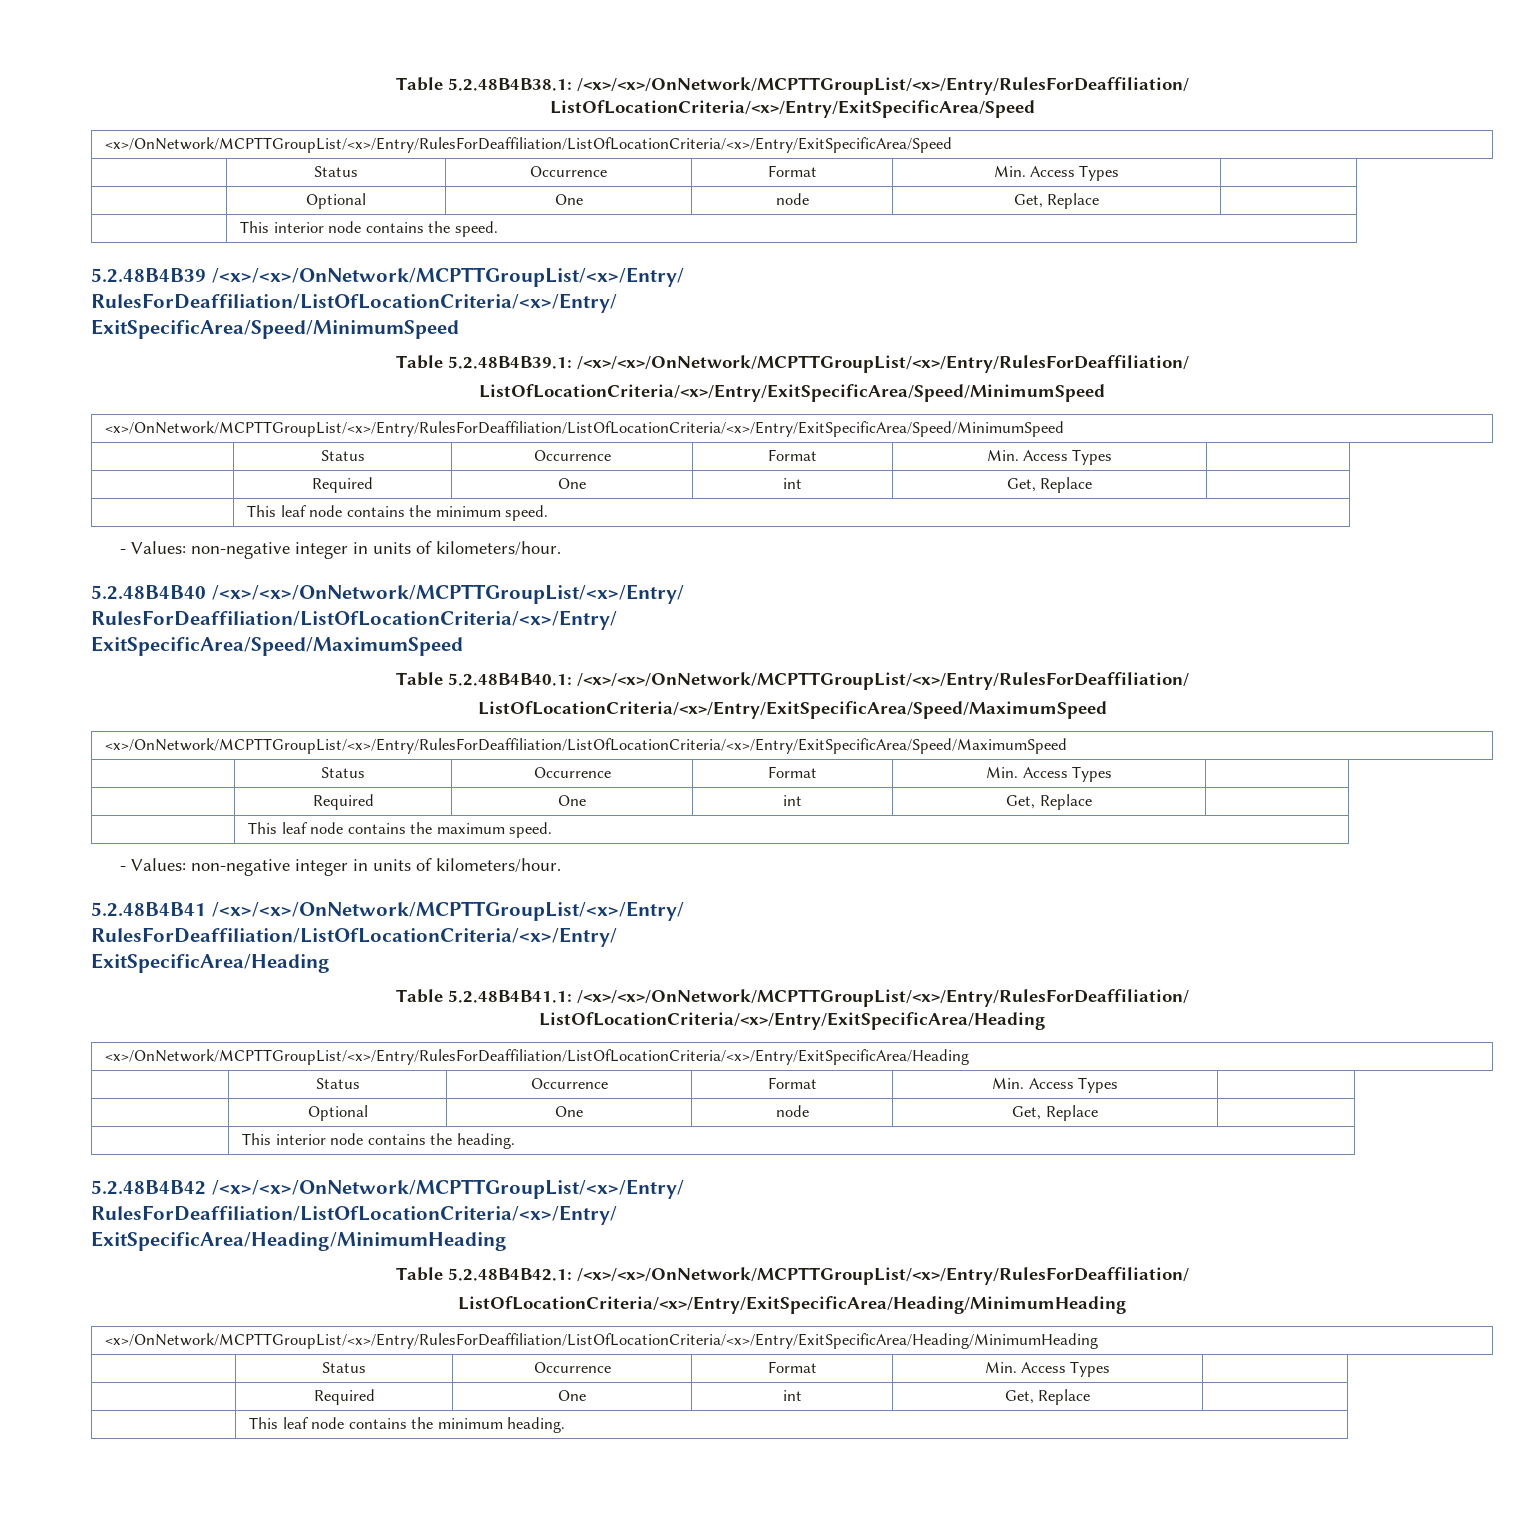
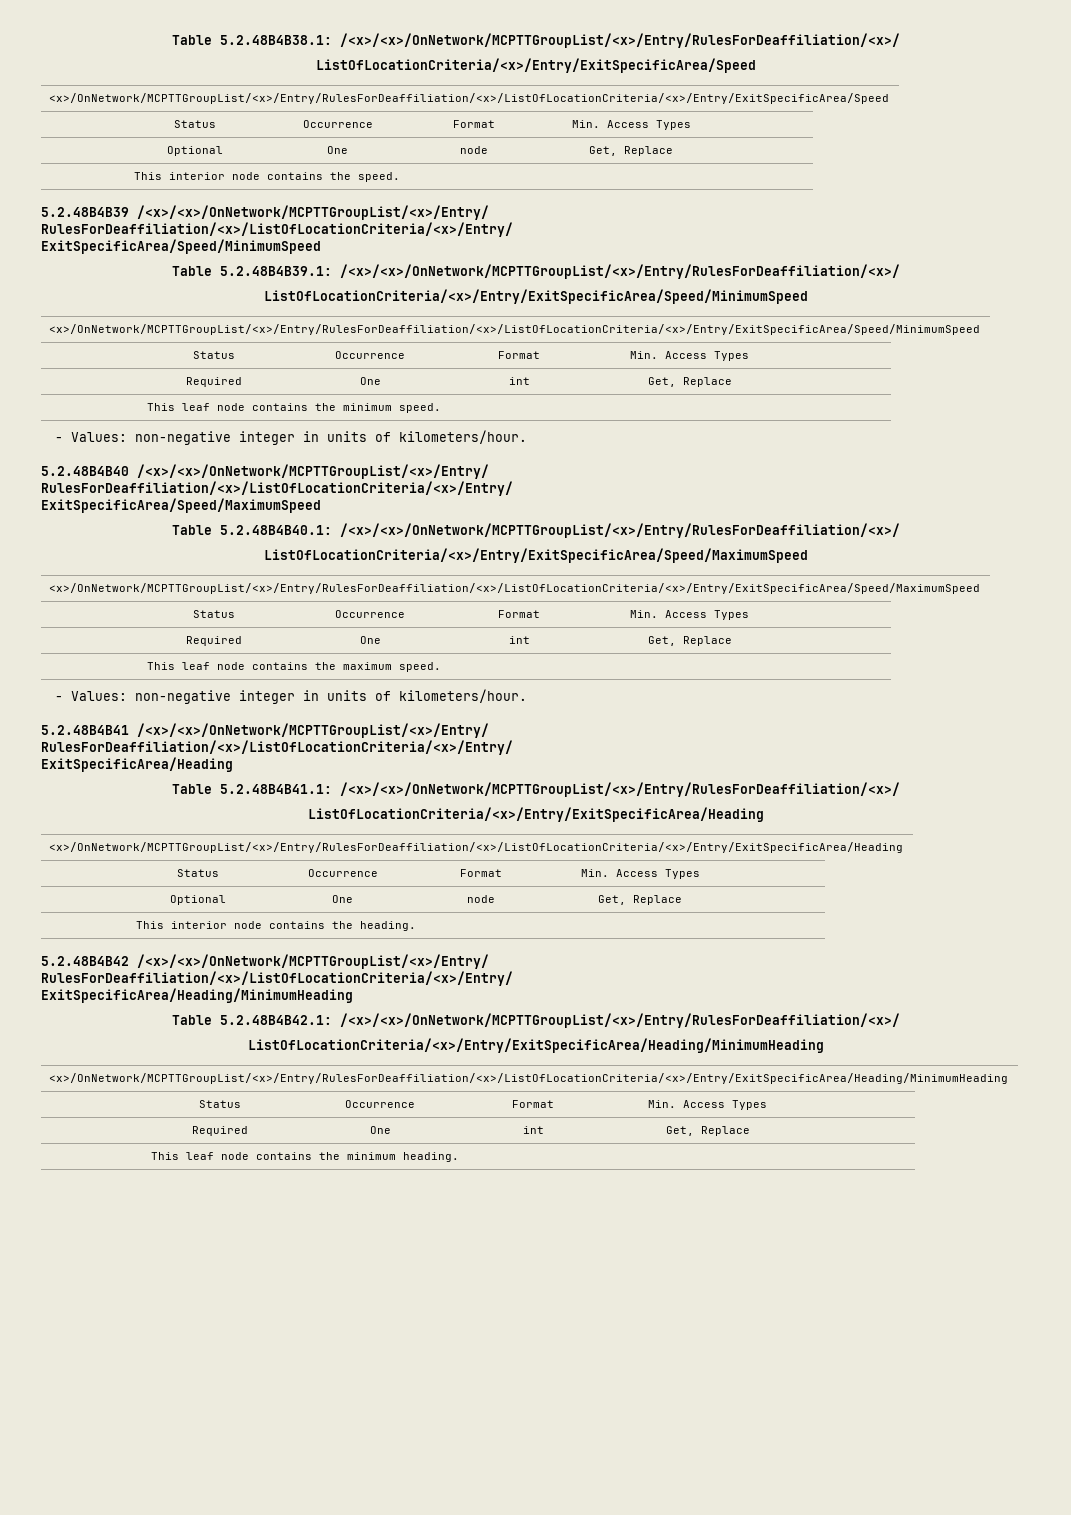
[576,77,1189,95] /<x>/<x>/OnNetwork/MCPTTGroupList/<x>/Entry/RulesForDeaffiliation/ -> [339,33,900,48] /<x>/<x>/OnNetwork/MCPTTGroupList/<x>/Entry/RulesForDeaffiliation/<x>/
[105,137,953,153] <x>/OnNetwork/MCPTTGroupList/<x>/Entry/RulesForDeaffiliation/ListOfLocationCriteria/<x>/Entry/ExitSpecificArea/Speed -> [49,93,890,104] <x>/OnNetwork/MCPTTGroupList/<x>/Entry/RulesForDeaffiliation/<x>/ListOfLocationCriteria/<x>/Entry/ExitSpecificArea/Speed
[91,293,617,313] RulesForDeaffiliation/ListOfLocationCriteria/<x>/Entry/ -> [41,222,513,237] RulesForDeaffiliation/<x>/ListOfLocationCriteria/<x>/Entry/
[576,355,1189,373] /<x>/<x>/OnNetwork/MCPTTGroupList/<x>/Entry/RulesForDeaffiliation/ -> [339,264,900,279] /<x>/<x>/OnNetwork/MCPTTGroupList/<x>/Entry/RulesForDeaffiliation/<x>/
[105,421,1065,437] <x>/OnNetwork/MCPTTGroupList/<x>/Entry/RulesForDeaffiliation/ListOfLocationCriteria/<x>/Entry/ExitSpecificArea/Speed/MinimumSpeed -> [49,324,981,335] <x>/OnNetwork/MCPTTGroupList/<x>/Entry/RulesForDeaffiliation/<x>/ListOfLocationCriteria/<x>/Entry/ExitSpecificArea/Speed/MinimumSpeed
[91,610,617,630] RulesForDeaffiliation/ListOfLocationCriteria/<x>/Entry/ -> [41,481,513,496] RulesForDeaffiliation/<x>/ListOfLocationCriteria/<x>/Entry/
[576,672,1189,690] /<x>/<x>/OnNetwork/MCPTTGroupList/<x>/Entry/RulesForDeaffiliation/ -> [339,523,900,538] /<x>/<x>/OnNetwork/MCPTTGroupList/<x>/Entry/RulesForDeaffiliation/<x>/
[105,738,1068,754] <x>/OnNetwork/MCPTTGroupList/<x>/Entry/RulesForDeaffiliation/ListOfLocationCriteria/<x>/Entry/ExitSpecificArea/Speed/MaximumSpeed -> [49,583,981,594] <x>/OnNetwork/MCPTTGroupList/<x>/Entry/RulesForDeaffiliation/<x>/ListOfLocationCriteria/<x>/Entry/ExitSpecificArea/Speed/MaximumSpeed
[91,927,617,947] RulesForDeaffiliation/ListOfLocationCriteria/<x>/Entry/ -> [41,740,513,755] RulesForDeaffiliation/<x>/ListOfLocationCriteria/<x>/Entry/
[576,989,1189,1007] /<x>/<x>/OnNetwork/MCPTTGroupList/<x>/Entry/RulesForDeaffiliation/ -> [339,782,900,797] /<x>/<x>/OnNetwork/MCPTTGroupList/<x>/Entry/RulesForDeaffiliation/<x>/
[105,1049,970,1065] <x>/OnNetwork/MCPTTGroupList/<x>/Entry/RulesForDeaffiliation/ListOfLocationCriteria/<x>/Entry/ExitSpecificArea/Heading -> [49,842,904,853] <x>/OnNetwork/MCPTTGroupList/<x>/Entry/RulesForDeaffiliation/<x>/ListOfLocationCriteria/<x>/Entry/ExitSpecificArea/Heading
[91,1205,617,1225] RulesForDeaffiliation/ListOfLocationCriteria/<x>/Entry/ -> [41,971,513,986] RulesForDeaffiliation/<x>/ListOfLocationCriteria/<x>/Entry/
[576,1267,1189,1285] /<x>/<x>/OnNetwork/MCPTTGroupList/<x>/Entry/RulesForDeaffiliation/ -> [339,1013,900,1028] /<x>/<x>/OnNetwork/MCPTTGroupList/<x>/Entry/RulesForDeaffiliation/<x>/
[105,1333,1099,1349] <x>/OnNetwork/MCPTTGroupList/<x>/Entry/RulesForDeaffiliation/ListOfLocationCriteria/<x>/Entry/ExitSpecificArea/Heading/MinimumHeading -> [49,1073,1009,1084] <x>/OnNetwork/MCPTTGroupList/<x>/Entry/RulesForDeaffiliation/<x>/ListOfLocationCriteria/<x>/Entry/ExitSpecificArea/Heading/MinimumHeading

